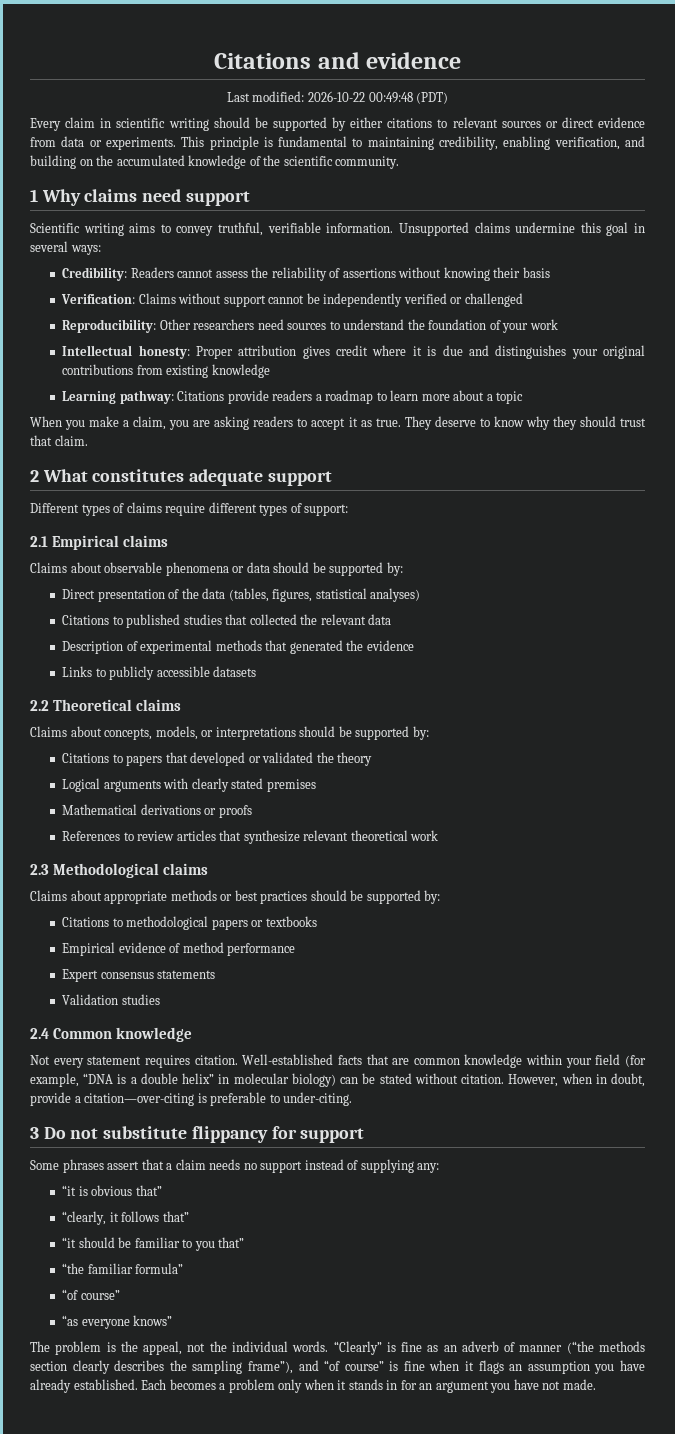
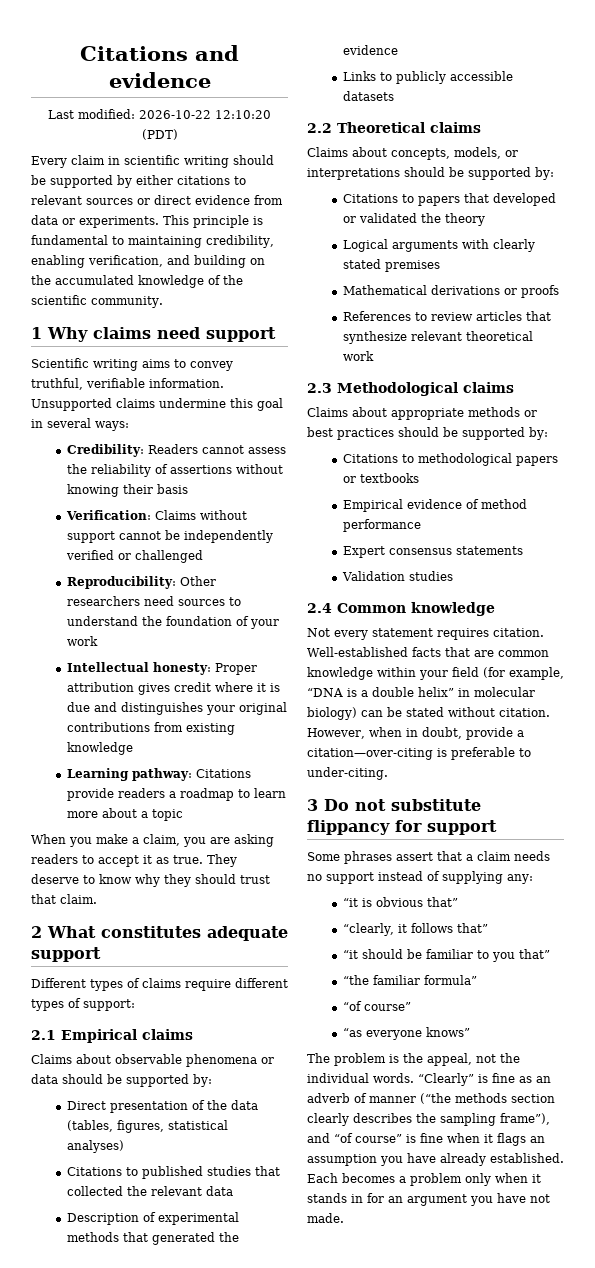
[368,92,413,103] 00:49:48 -> [215,110,271,119] 12:10:20

